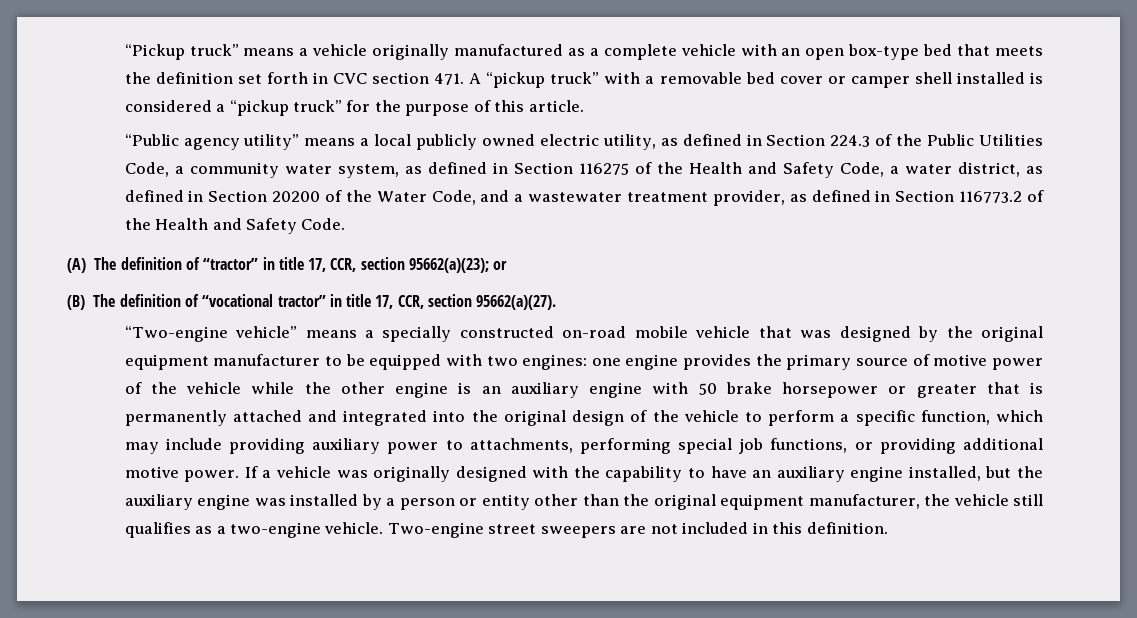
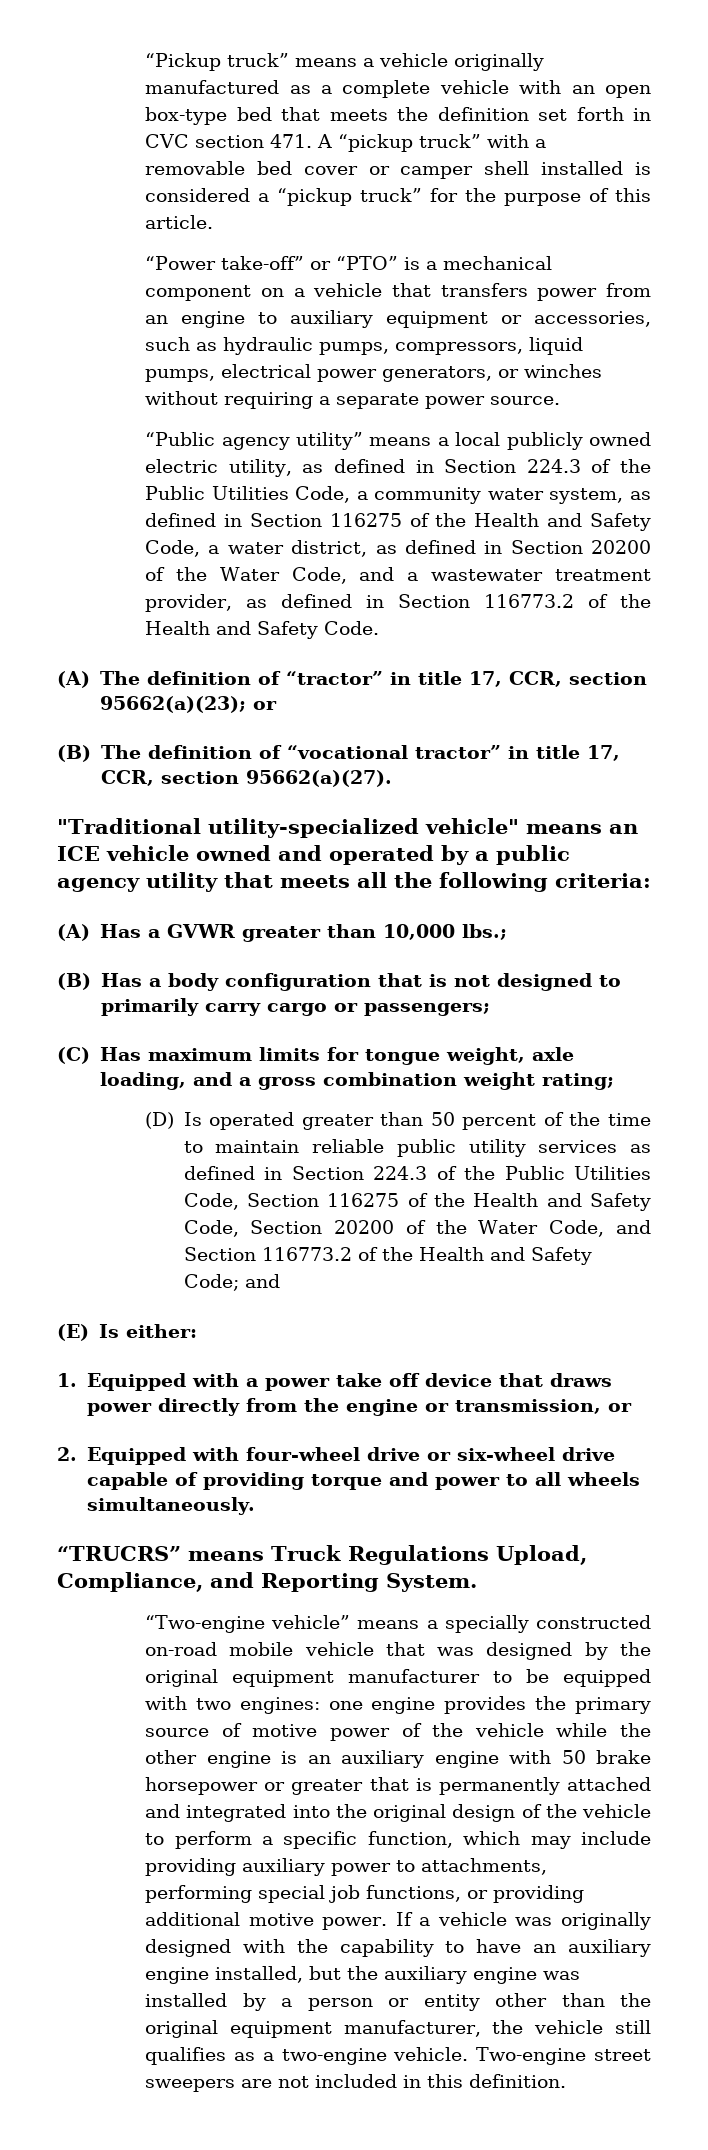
(584, 106) none -> [145,256,553,270] [145,283,652,301] [145,310,651,328] [145,337,584,355] [145,364,603,382] [145,391,561,409] // “Power take-off” or “PTO” is a mechanical component on a vehicle that transfers power from an engine to auxiliary equipment or accessories, such as hydraulic pumps, compressors, liquid pumps, electrical power generators, or winches without requiring a separate power source.
(557, 302) none -> [57,818,638,838] [57,845,570,865] [57,872,651,892] [57,924,507,942] [57,973,621,991] [100,998,490,1016] [57,1047,574,1065] [99,1072,614,1090] [145,1112,652,1130] [183,1139,651,1157] [183,1166,651,1180] [183,1193,651,1211] [183,1220,651,1237] [183,1247,592,1265] [183,1274,280,1291] [57,1324,197,1341] [57,1373,612,1391] [86,1398,632,1416] [57,1447,615,1465] [86,1472,640,1490] [86,1497,256,1515] [57,1545,587,1565] [57,1572,477,1592] // "Traditional utility-specialized vehicle" means an ICE vehicle owned and operated by a public agency utility that meets all the following criteria: // (A) Has a GVWR greater than 10,000 lbs.; // (B) Has a body configuration that is not designed to primarily carry cargo or passengers; // (C) Has maximum limits for tongue weight, axle loading, and a gross combination weight rating; // (D) Is operated greater than 50 percent of the time to maintain reliable public utility services as defined in Section 224.3 of the Public Utilities Code, Section 116275 of the Health and Safety Code, Section 20200 of the Water Code, and Section 116773.2 of the Health and Safety Code; and // (E) Is either: // 1. Equipped with a power take off device that draws power directly from the engine or transmission, or // 2. Equipped with four-wheel drive or six-wheel drive capable of providing torque and power to all wheels simultaneously. // “TRUCRS” means Truck Regulations Upload, Compliance, and Reporting System.

